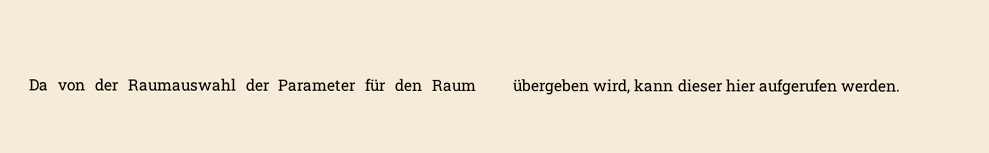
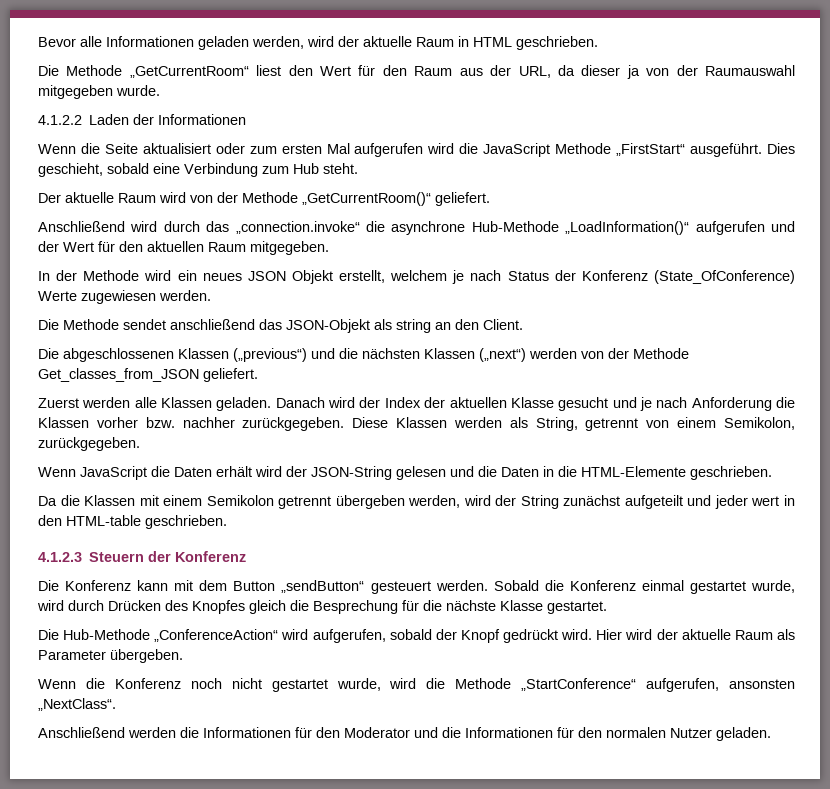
[28,78,901,96] Da von der Raumauswahl der Parameter für den Raum übergeben wird, kann dieser hier aufgerufen werden. -> [38,36,598,50] [38,65,795,79] [38,85,160,99] [38,114,247,125] [38,143,795,157] [38,163,358,177] [38,192,490,206] [38,221,795,235] [38,241,329,255] [38,270,795,284] [38,290,211,304] [38,319,523,333] [38,348,689,362] [38,368,258,382] [38,397,796,411] [38,417,795,431] [38,437,140,451] [38,466,772,480] [38,495,795,509] [38,515,227,529] [38,551,247,562] [38,580,795,594] [37,600,607,614] [38,629,795,643] [38,649,183,663] [38,678,795,692] [38,698,116,711] [38,727,771,741] Bevor alle Informationen geladen werden, wird der aktuelle Raum in HTML geschrieben. // Die Methode „GetCurrentRoom“ liest den Wert für den Raum aus der URL, da dieser ja von der Raumauswahl mitgegeben wurde. // 4.1.2.2 Laden der Informationen // Wenn die Seite aktualisiert oder zum ersten Mal aufgerufen wird die JavaScript Methode „FirstStart“ ausgeführt. Dies geschieht, sobald eine Verbindung zum Hub steht. // Der aktuelle Raum wird von der Methode „GetCurrentRoom()“ geliefert. // Anschließend wird durch das „connection.invoke“ die asynchrone Hub-Methode „LoadInformation()“ aufgerufen und der Wert für den aktuellen Raum mitgegeben. // In der Methode wird ein neues JSON Objekt erstellt, welchem je nach Status der Konferenz (State_OfConference) Werte zugewiesen werden. // Die Methode sendet anschließend das JSON-Objekt als string an den Client. // Die abgeschlossenen Klassen („previous“) und die nächsten Klassen („next“) werden von der Methode Get_classes_from_JSON geliefert. // Zuerst werden alle Klassen geladen. Danach wird der Index der aktuellen Klasse gesucht und je nach Anforderung die Klassen vorher bzw. nachher zurückgegeben. Diese Klassen werden als String, getrennt von einem Semikolon, zurückgegeben. // Wenn JavaScript die Daten erhält wird der JSON-String gelesen und die Daten in die HTML-Elemente geschrieben. // Da die Klassen mit einem Semikolon getrennt übergeben werden, wird der String zunächst aufgeteilt und jeder wert in den HTML-table geschrieben. // 4.1.2.3 Steuern der Konferenz // Die Konferenz kann mit dem Button „sendButton“ gesteuert werden. Sobald die Konferenz einmal gestartet wurde, wird durch Drücken des Knopfes gleich die Besprechung für die nächste Klasse gestartet. // Die Hub-Methode „ConferenceAction“ wird aufgerufen, sobald der Knopf gedrückt wird. Hier wird der aktuelle Raum als Parameter übergeben. // Wenn die Konferenz noch nicht gestartet wurde, wird die Methode „StartConference“ aufgerufen, ansonsten „NextClass“. // Anschließend werden die Informationen für den Moderator und die Informationen für den normalen Nutzer geladen.

